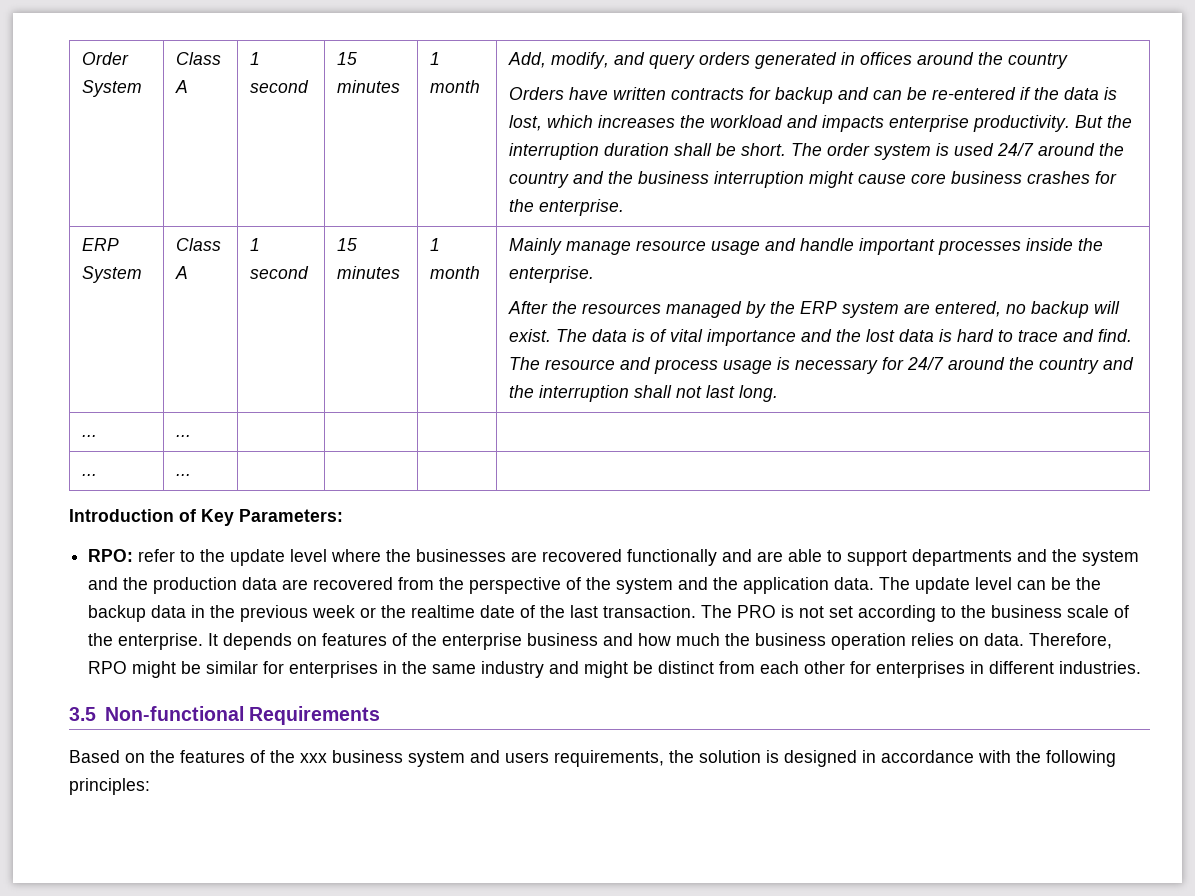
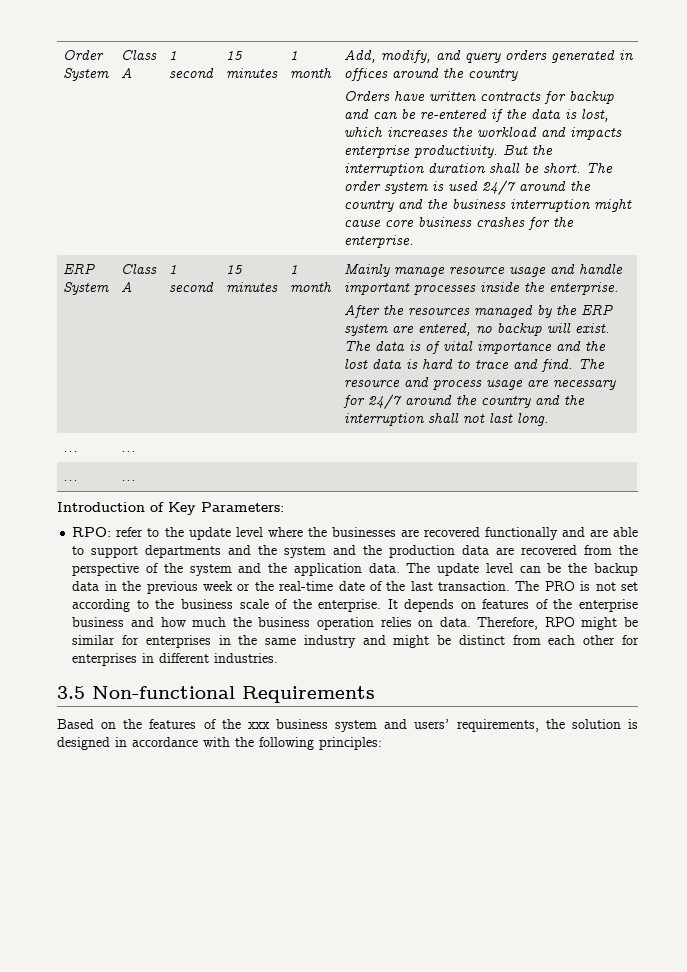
[776,357,790,370] is -> [526,380,549,387] are
[411,605,476,618] realtime -> [279,581,334,591] real-time
[505,752,549,763] users -> [414,719,450,729] users’

